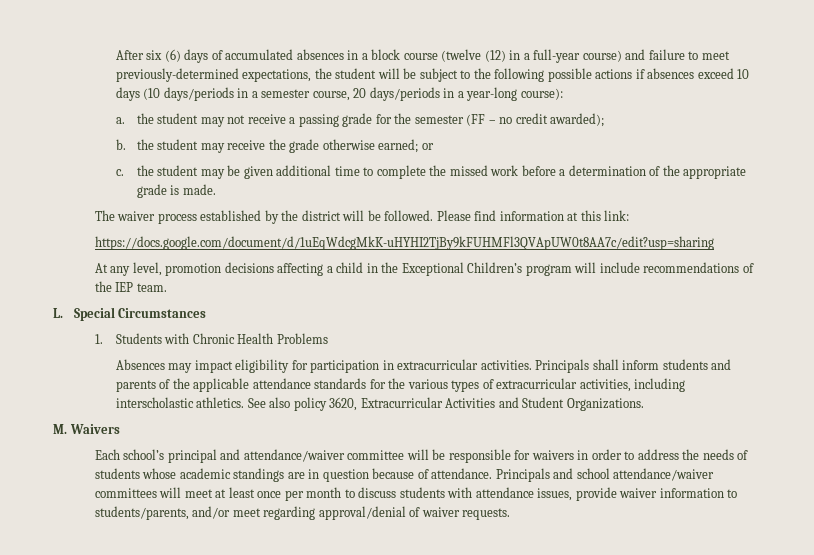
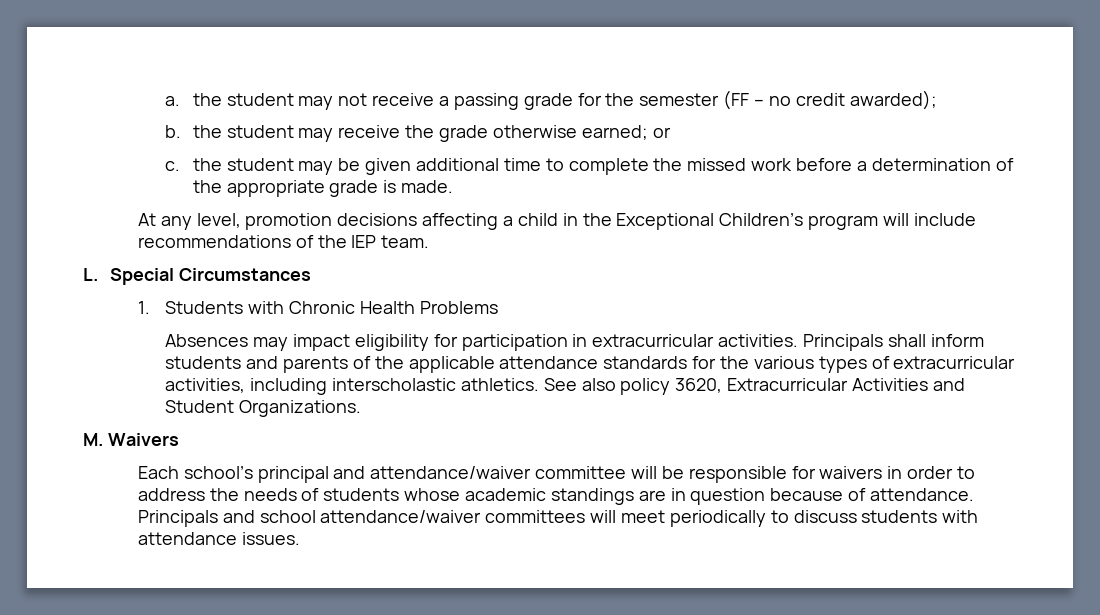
[115,49,730,63] [115,68,750,82] [115,87,563,101] After six (6) days of accumulated absences in a block course (twelve (12) in a full-year course) and failure to meet previously-determined expectations, the student will be subject to the following possible actions if absences exceed 10 days (10 days/periods in a semester course, 20 days/periods in a year-long course): // -> (165, 101) none
[94,210,630,224] [94,236,714,250] // The waiver process established by the district will be followed. Please find information at this link: // https://docs.google.com/document/d/1uEqWdcgMkK-uHYHI2TjBy9kFUHMFl3QVApUW0t8AA7c/edit?usp=sharing -> (454, 186) none
[215,487,342,501] at least once per month -> [669,510,766,527] periodically
[537,487,738,501] [94,506,511,520] issues, provide waiver information to students/parents, and/or meet regarding approval/denial of waiver requests. -> [241,532,300,545] issues.

